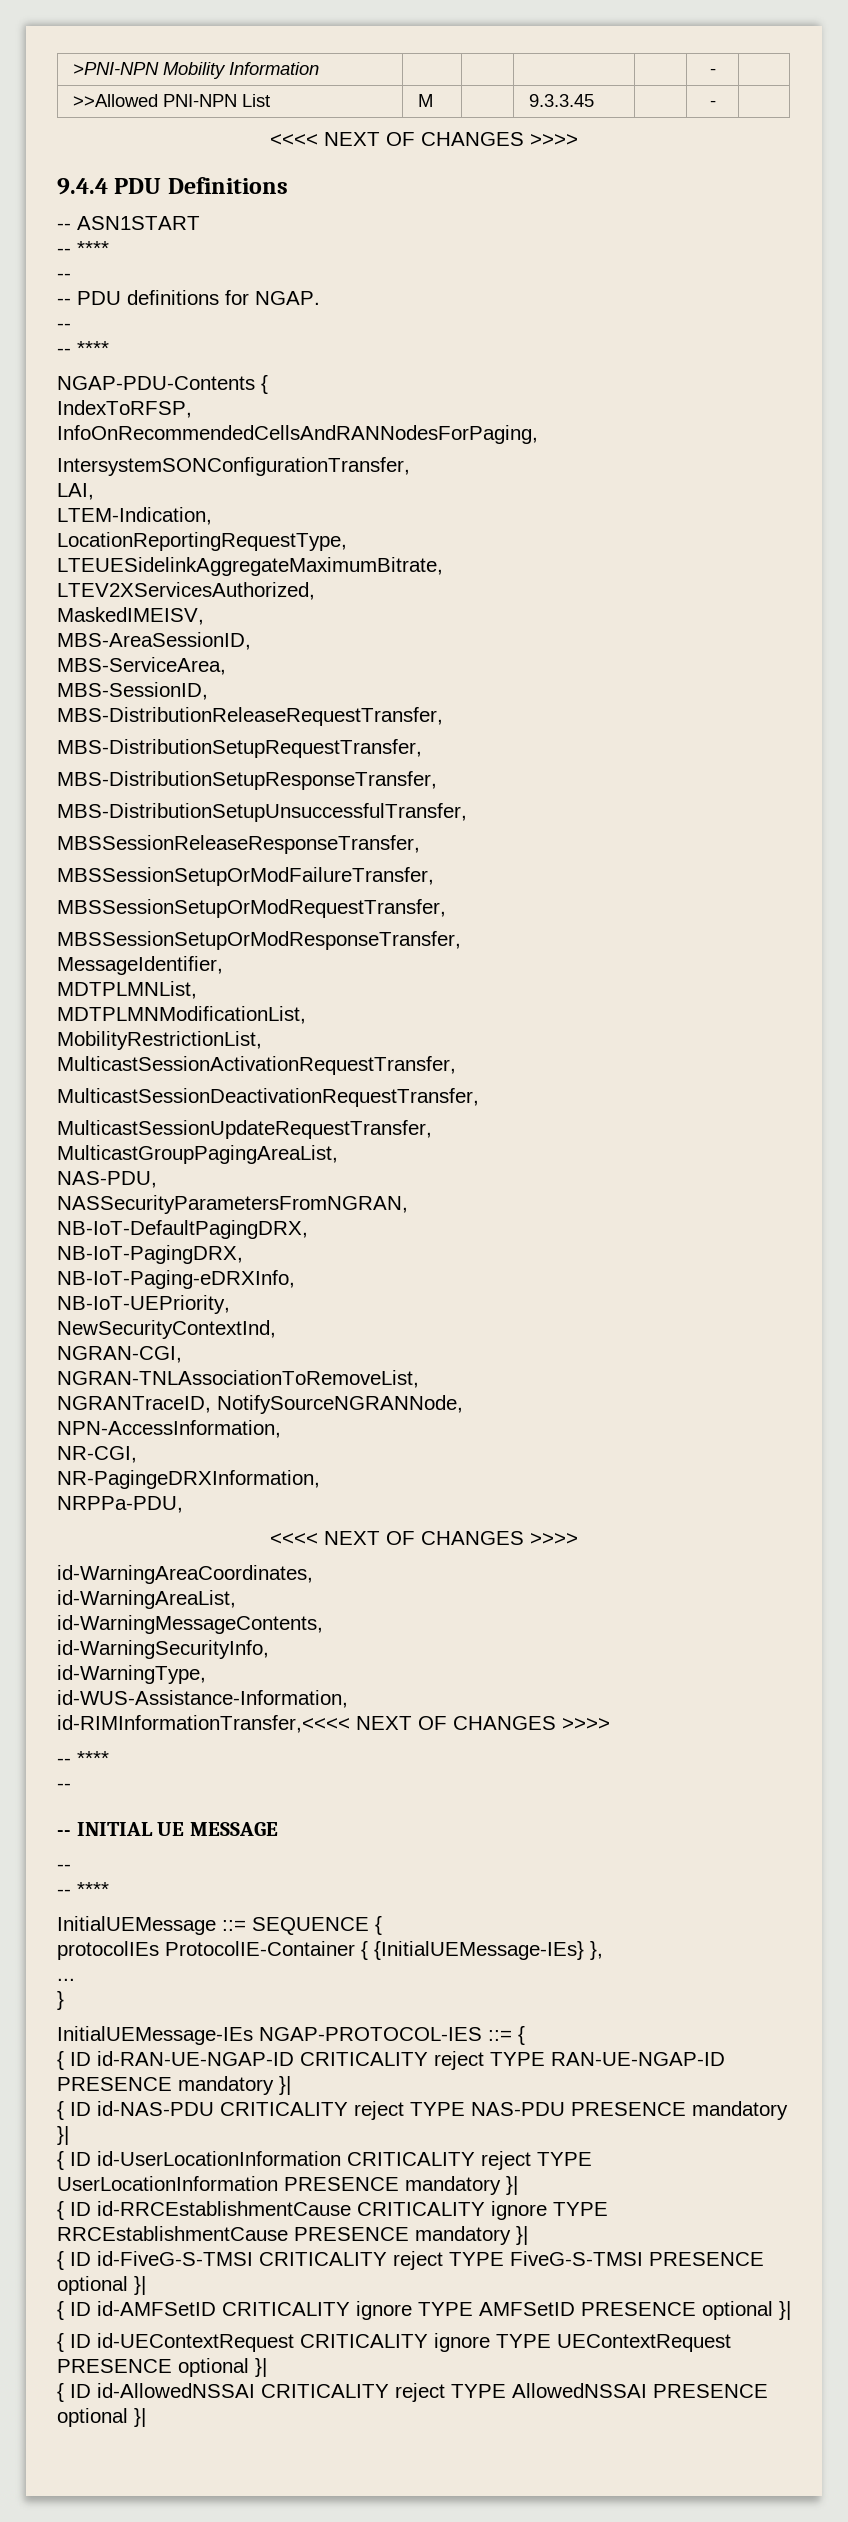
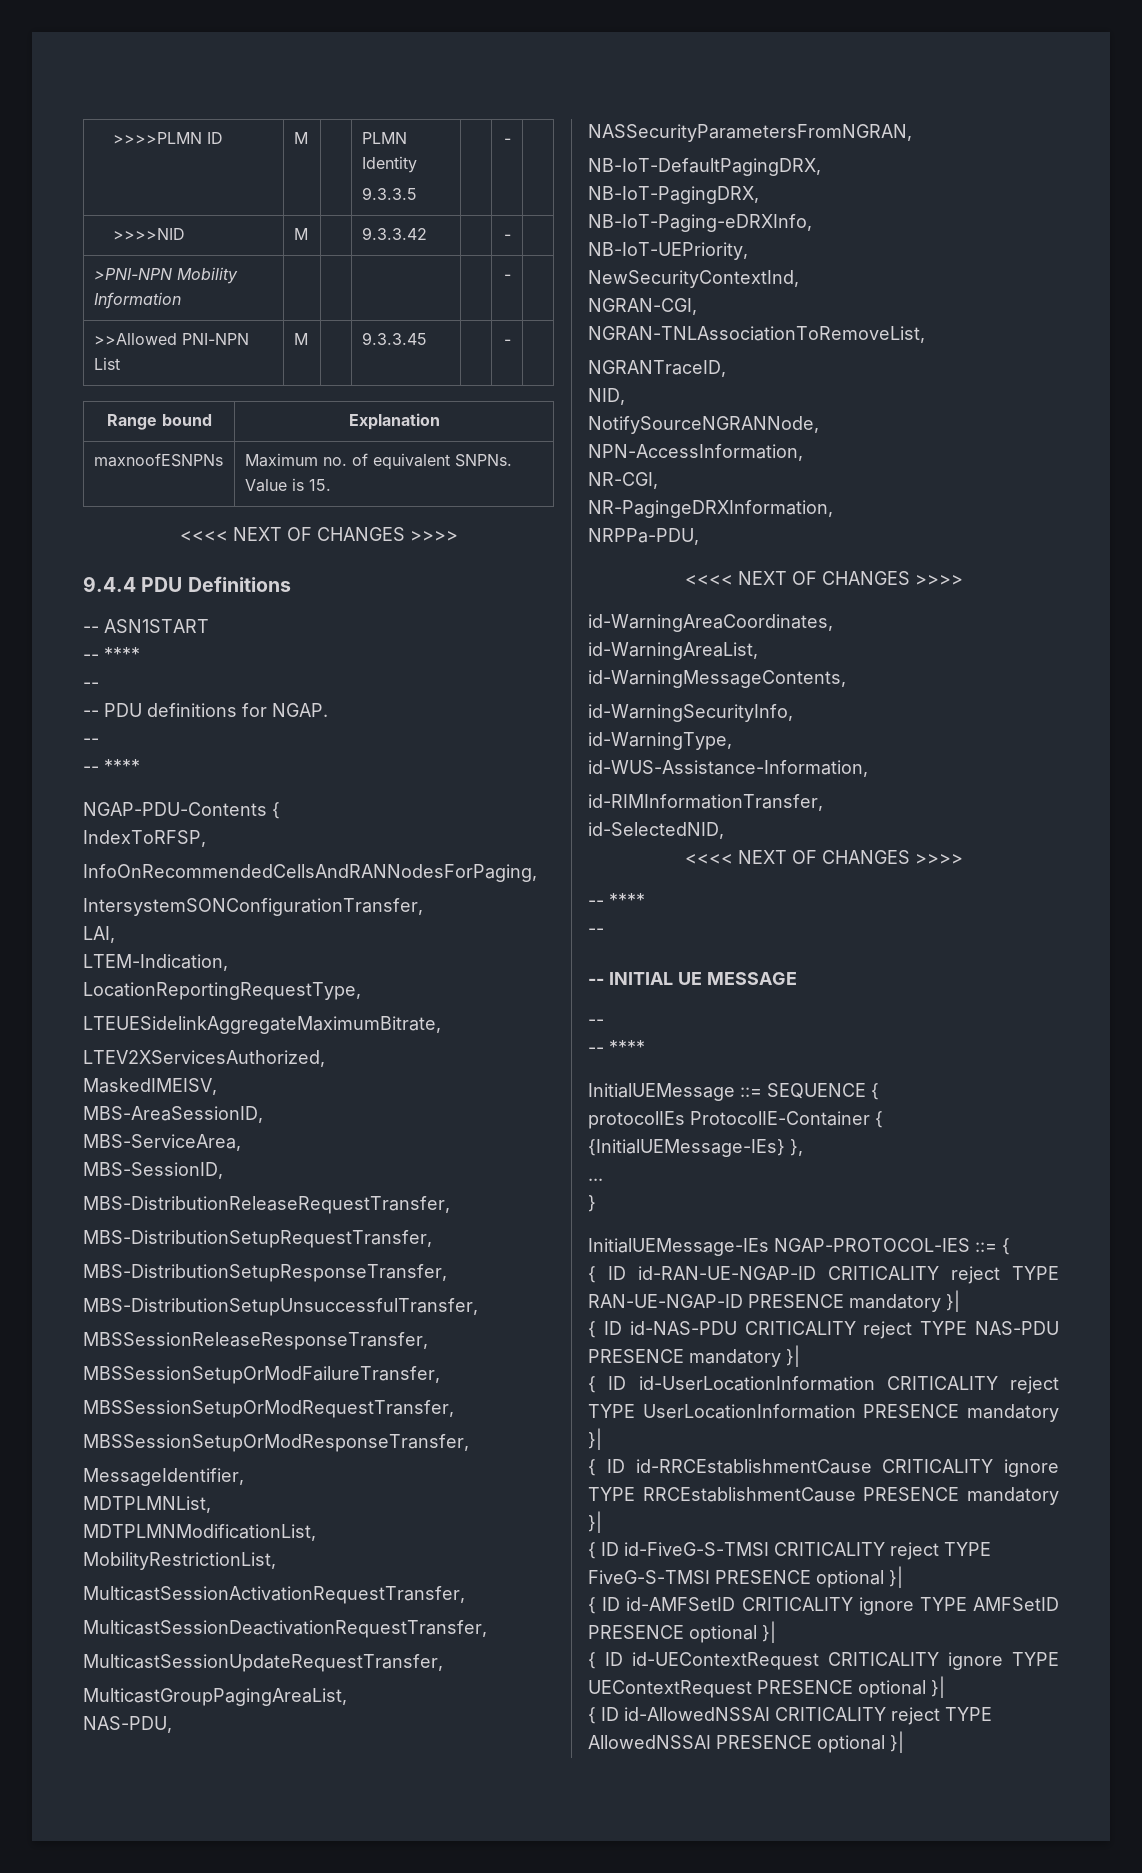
(73, 68) none -> [113,132,224,144] [293,132,308,144] [361,132,407,144] [361,156,417,173] [361,187,417,200] [503,138,511,144] [113,228,186,240] [293,228,308,240] [361,227,427,240] [503,234,511,240] >>>>PLMN ID | M | | PLMN Identity // 9.3.3.5 | | - | // >>>>NID | M | | 9.3.3.42 | | - | //
(716, 103) none -> [106,414,212,430] [348,413,440,430] [93,453,223,467] [244,453,512,470] [244,478,331,492] // Range bound | Explanation // maxnoofESNPNs | Maximum no. of equivalent SNPNs. Value is 15.
(211, 1404) none -> [588,388,625,405] // NID, //
[57,1715,350,1733] id-RIMInformationTransfer,<<<< -> [588,794,823,811] [588,822,724,839] [684,854,733,864] id-RIMInformationTransfer, // id-SelectedNID, // <<<<

